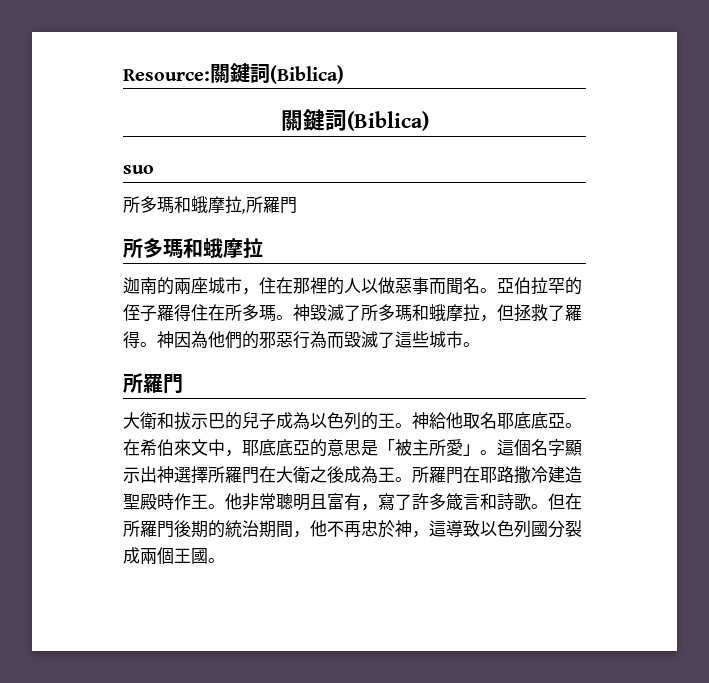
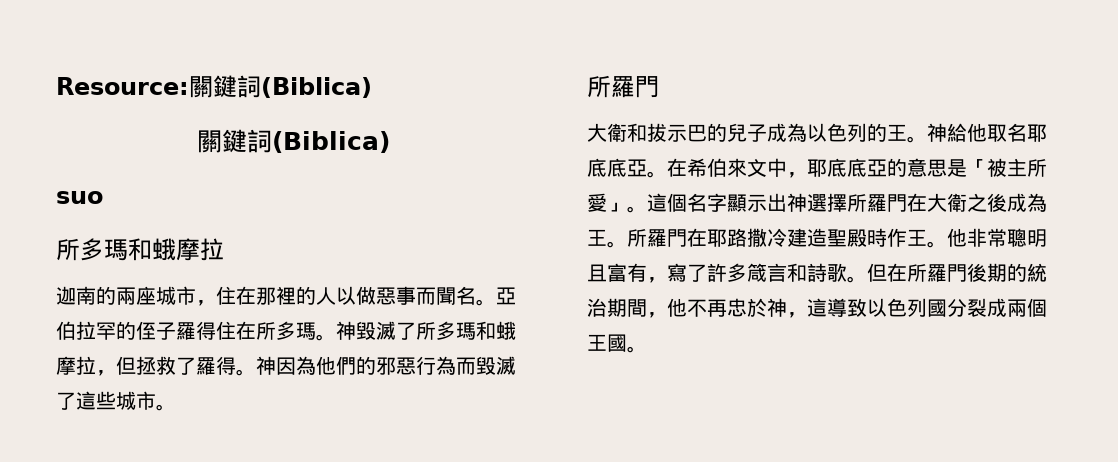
[123,196,297,214] // 所多瑪和蛾摩拉,所羅門 -> (103, 197) none

